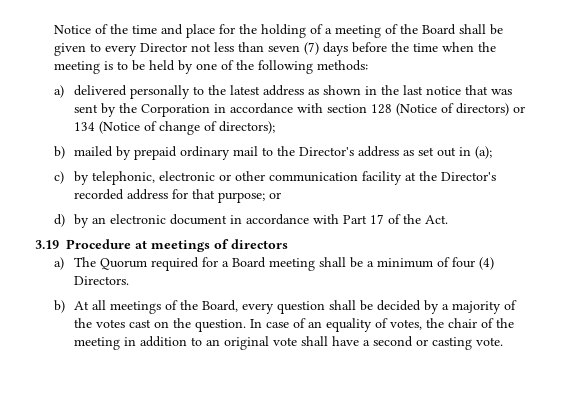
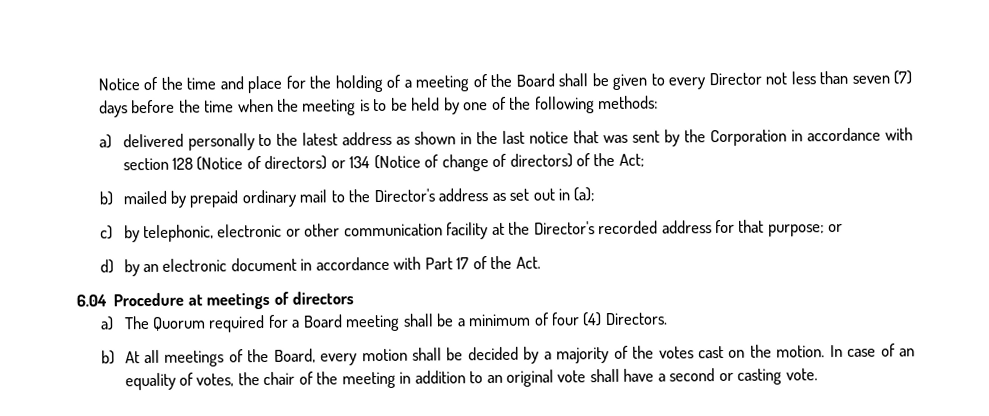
[218,121,275,134] directors); -> [509,152,645,168] directors) of the Act;
[35,240,59,249] 3.19 -> [76,294,107,307] 6.04
[276,301,325,314] question -> [361,348,408,362] motion
[194,319,246,332] question. -> [776,345,826,358] motion.

